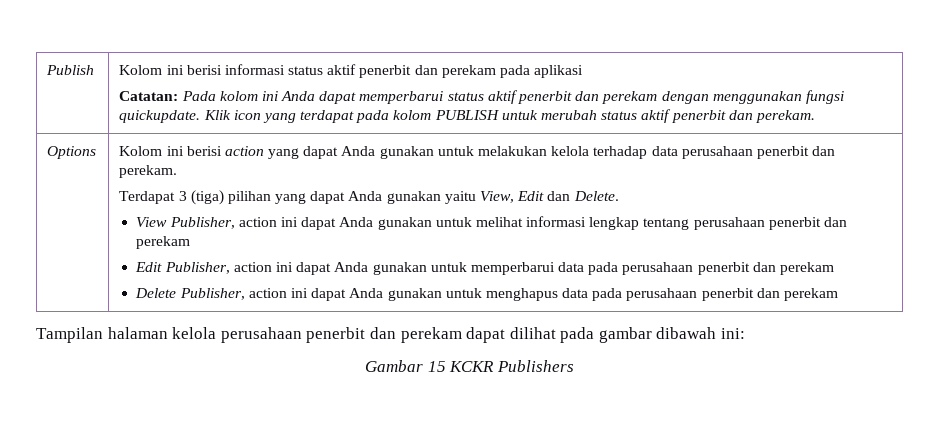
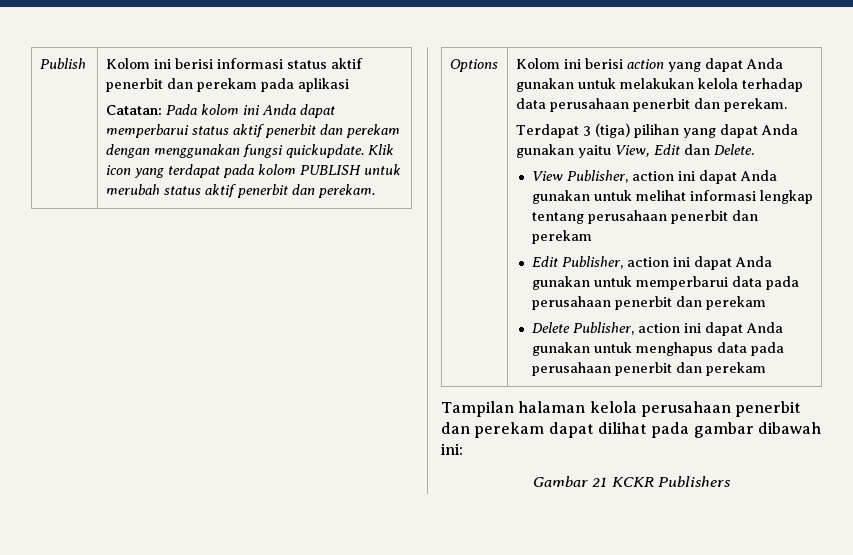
[427,361,446,372] 15 -> [592,477,608,487] 21

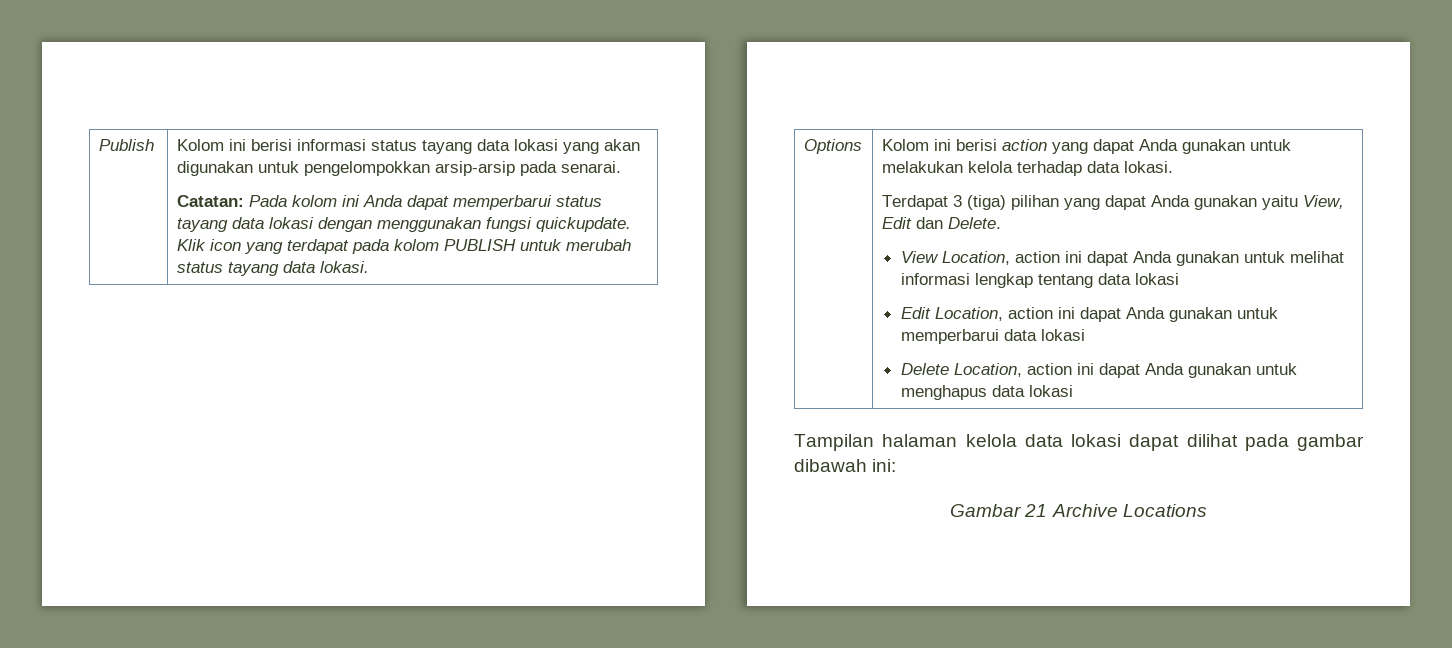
[330,58,363,69] [105,78,349,92] aktif penerbit dan perekam pada aplikasi -> [421,139,640,154] [176,161,621,176] tayang data lokasi yang akan digunakan untuk pengelompokkan arsip-arsip pada senarai.
[232,124,400,138] aktif penerbit dan perekam -> [176,217,314,232] tayang data lokasi
[204,184,375,198] aktif penerbit dan perekam. -> [227,261,369,276] tayang data lokasi.
[549,98,787,112] perusahaan penerbit dan perekam. -> [1123,161,1173,173] lokasi.
[566,170,628,183] Publisher, -> [941,251,1010,265] Location,
[587,210,758,224] [531,230,592,244] [531,256,623,269] perusahaan penerbit dan perekam // Edit Publisher, -> [1097,273,1179,285] [900,307,1003,321] data lokasi // Edit Location,
[765,276,799,290] [531,296,766,310] pada perusahaan penerbit dan perekam -> [1040,329,1085,341] lokasi
[572,322,634,335] Publisher, -> [953,363,1022,377] Location,
[750,342,784,356] [531,362,766,376] pada perusahaan penerbit dan perekam -> [1028,385,1073,397] lokasi
[640,401,802,417] [441,422,545,438] perusahaan penerbit dan perekam -> [1024,434,1121,447] data lokasi
[611,476,731,487] KCKR Publishers -> [1051,504,1207,517] Archive Locations

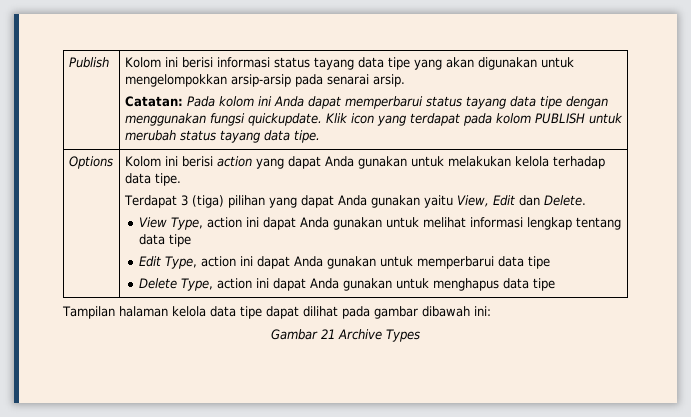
[513,139,558,151] lokasi -> [387,57,410,70] tipe
[303,161,430,176] pengelompokkan -> [124,74,227,87] mengelompokkan
[560,161,621,173] senarai. -> [326,74,405,87] senarai arsip.
[268,217,314,229] lokasi -> [539,96,562,109] tipe
[319,261,369,273] lokasi. -> [293,130,320,143] tipe.
[1123,161,1173,173] lokasi. -> [154,173,181,186] tipe.
[941,251,1010,265] Location, -> [171,217,204,230] Type,
[1134,273,1179,285] [900,307,1003,321] lokasi // Edit Location, -> [169,234,192,247] [139,256,198,269] tipe // Edit Type,
[1040,329,1085,341] lokasi -> [528,256,551,269] tipe
[953,363,1022,377] Location, -> [181,278,214,291] Type,
[1028,385,1073,397] lokasi -> [533,278,556,291] tipe
[1071,434,1121,447] lokasi -> [239,306,262,319] tipe
[1122,504,1207,517] Locations -> [386,329,421,342] Types

